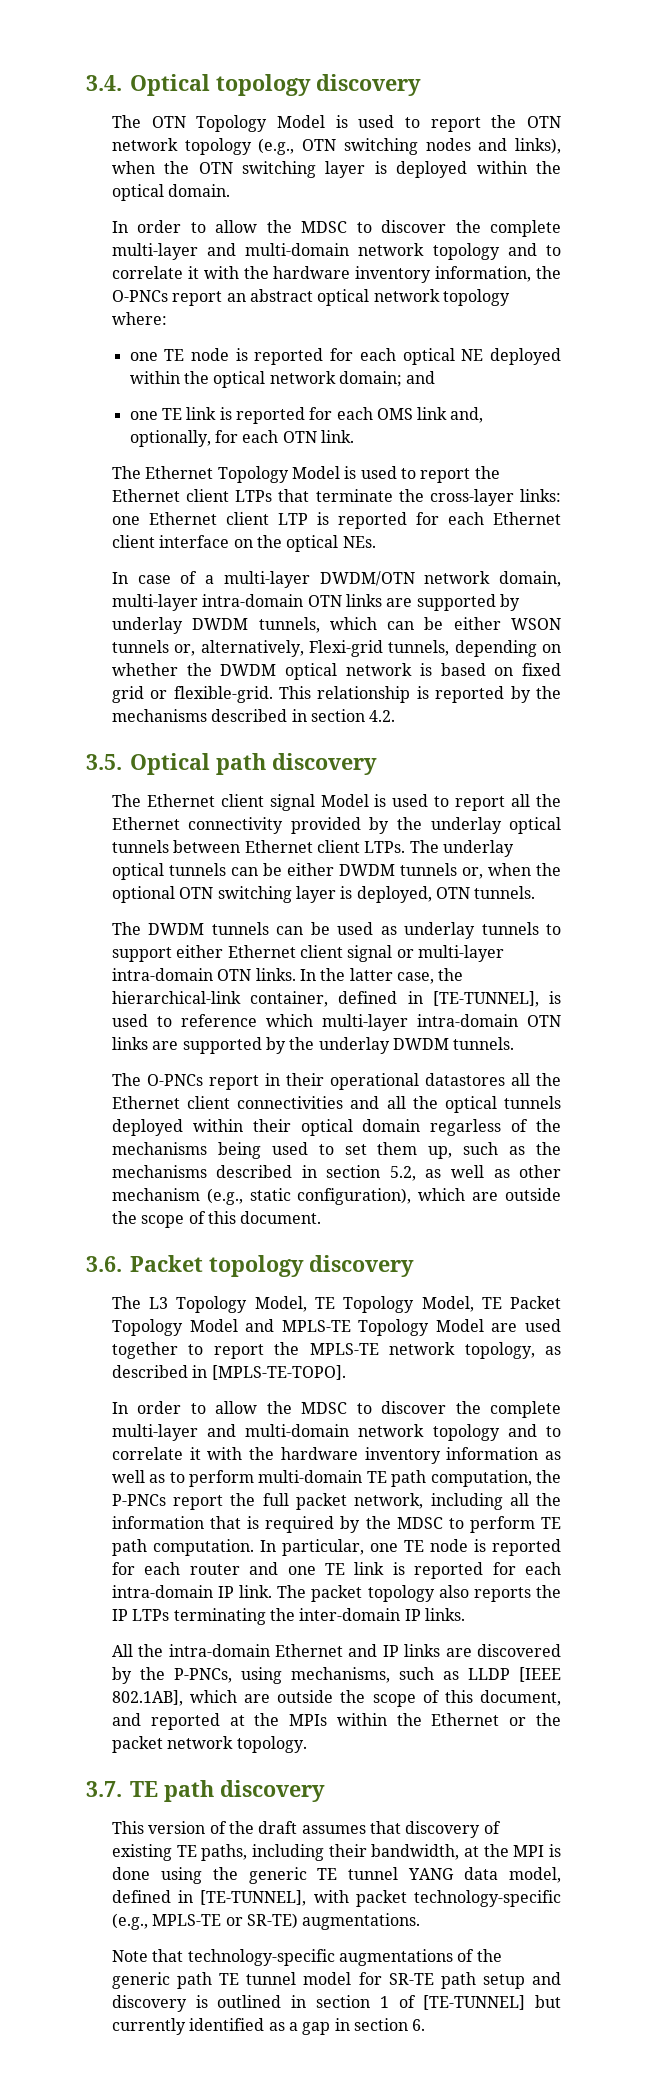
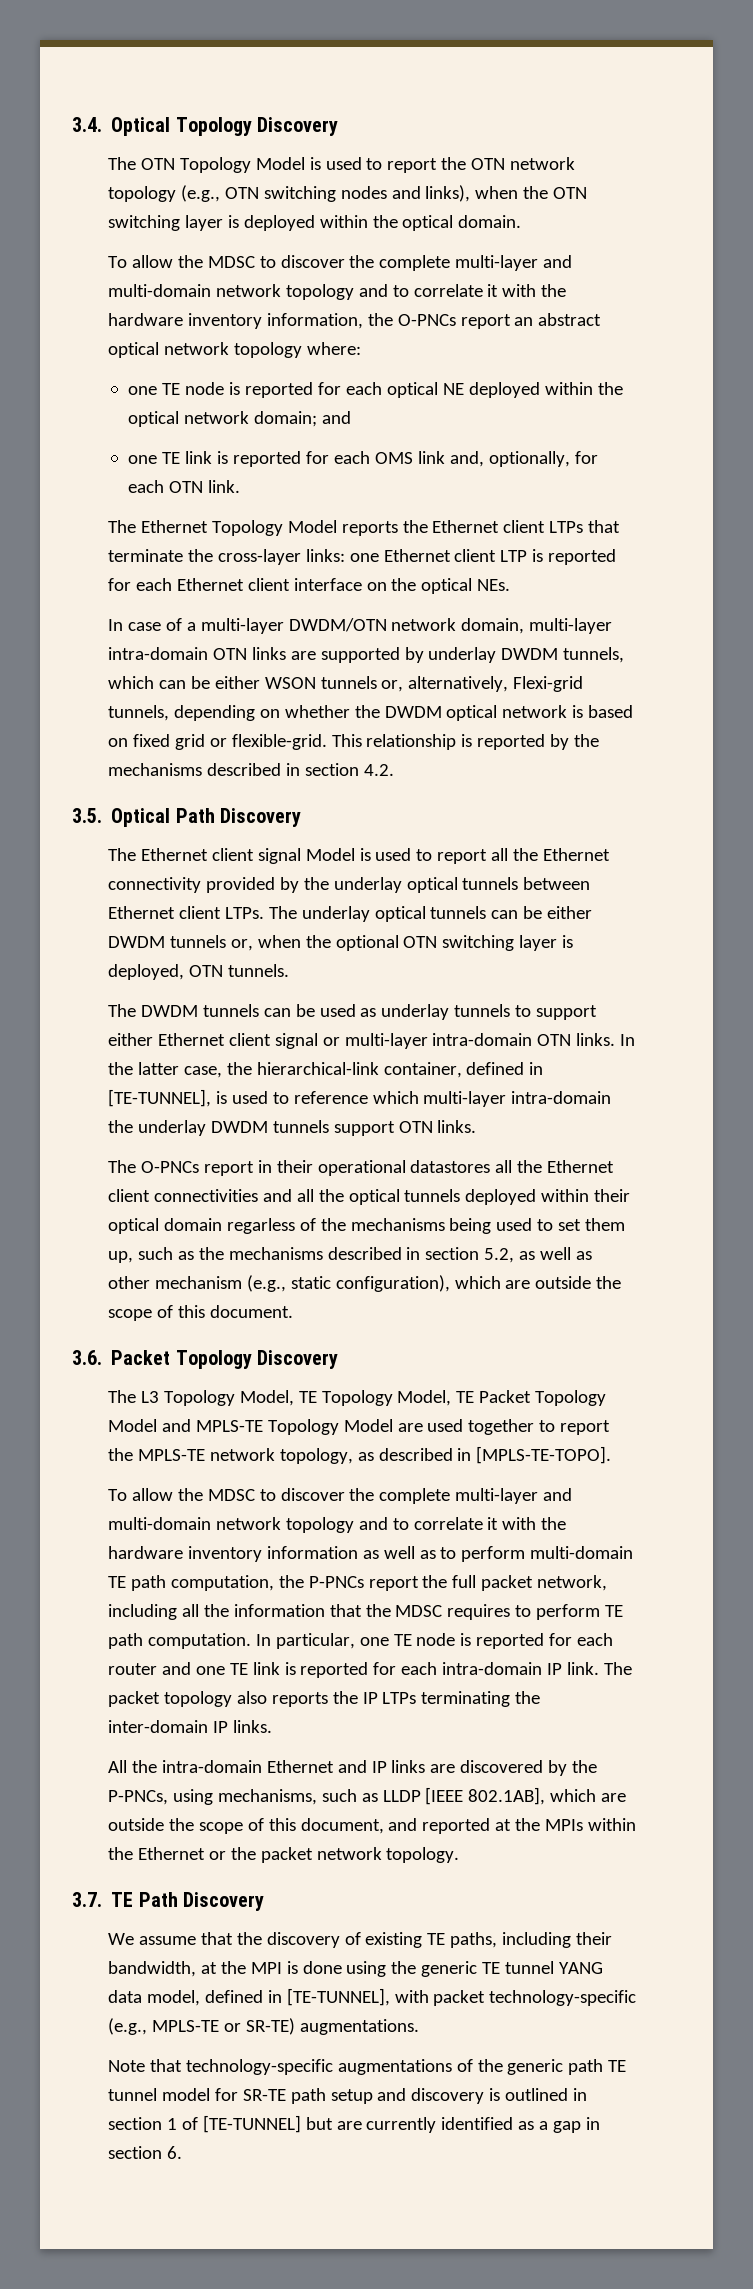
[216,74,421,96] topology discovery -> [175,117,339,136] Topology Discovery
[111,220,206,233] In order to -> [107,256,127,268] To
[344,466,471,483] is used to report -> [341,521,398,536] reports
[216,753,377,775] path discovery -> [175,808,302,827] Path Discovery
[527,1015,561,1027] [111,1037,515,1054] OTN links are supported by the underlay DWDM tunnels. -> [107,1120,477,1136] the underlay DWDM tunnels support OTN links.
[209,1255,414,1277] topology discovery -> [175,1350,339,1369] Topology Discovery
[111,1401,206,1414] In order to -> [107,1489,127,1501] To
[247,1516,443,1533] is required by the MDSC -> [365,1604,511,1620] the MDSC requires
[164,1780,325,1802] [111,1821,401,1834] path discovery // This version of the draft assumes that -> [138,1892,265,1911] [107,1932,262,1945] Path Discovery // We assume that the
(561, 2001) none -> [336,2121,362,2130] are

